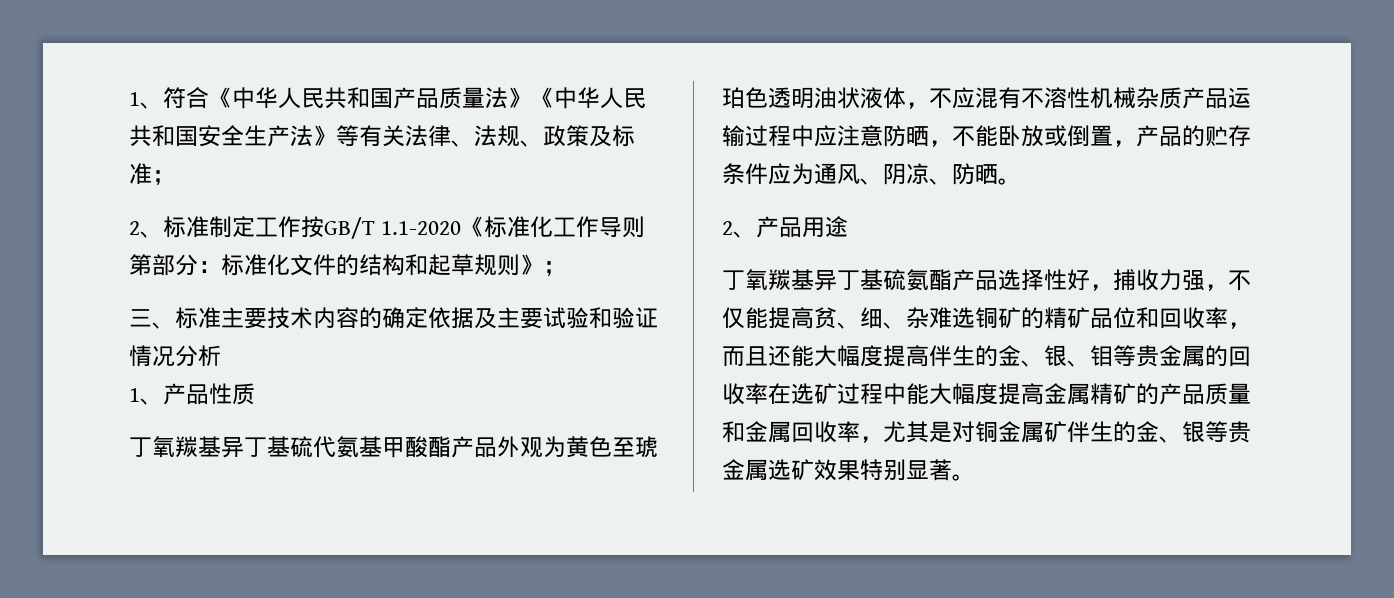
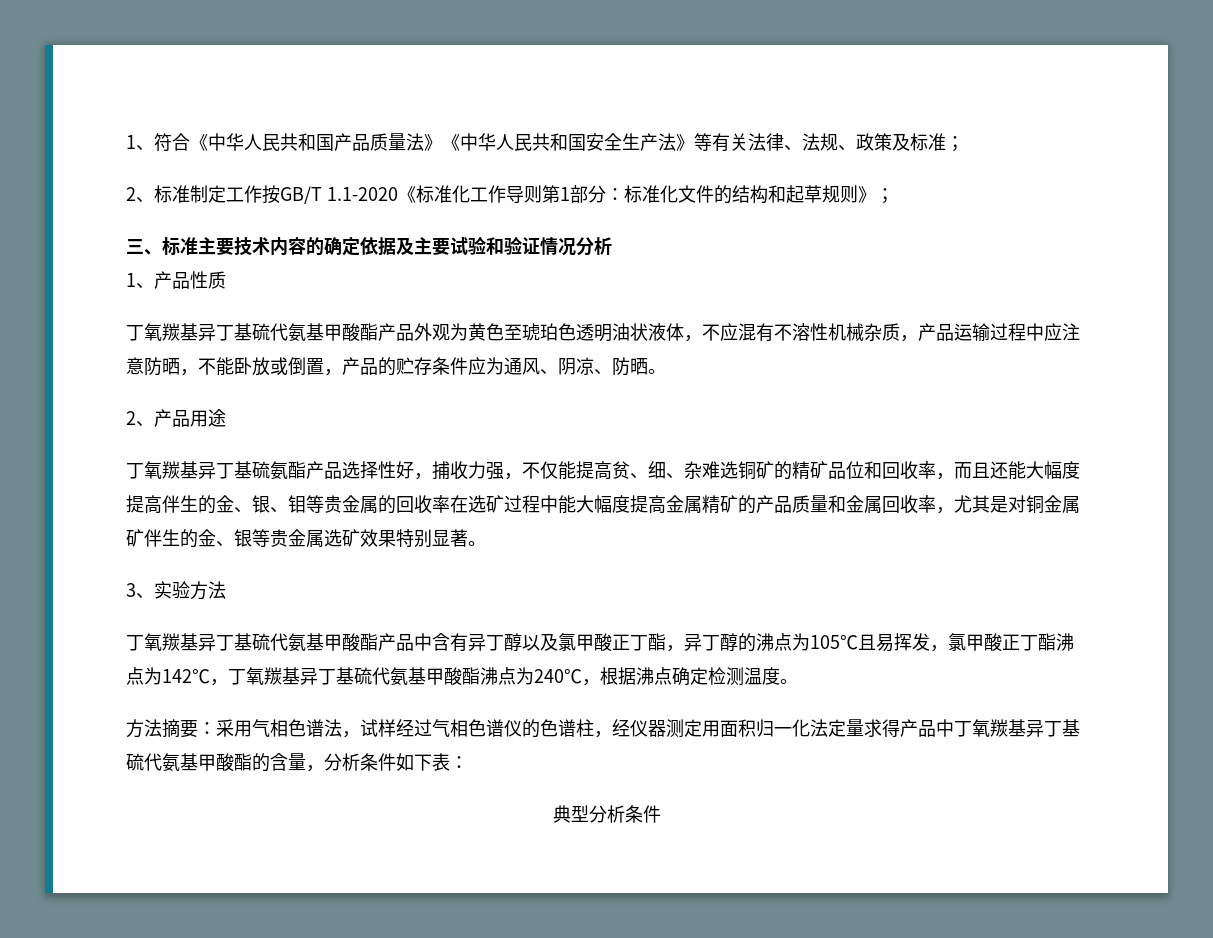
(152, 265) none -> [559,187,570,201] 1
(1182, 98) none -> [900,335,918,342] ，
(975, 477) none -> [126,581,226,600] [126,633,1074,652] [126,667,798,686] [126,719,1080,738] [126,753,468,772] [552,805,661,823] // 3、实验方法 // 丁氧羰基异丁基硫代氨基甲酸酯产品中含有异丁醇以及氯甲酸正丁酯，异丁醇的沸点为105℃且易挥发，氯甲酸正丁酯沸点为142℃，丁氧羰基异丁基硫代氨基甲酸酯沸点为240℃，根据沸点确定检测温度。 // 方法摘要：采用气相色谱法，试样经过气相色谱仪的色谱柱，经仪器测定用面积归一化法定量求得产品中丁氧羰基异丁基硫代氨基甲酸酯的含量，分析条件如下表： // 典型分析条件

